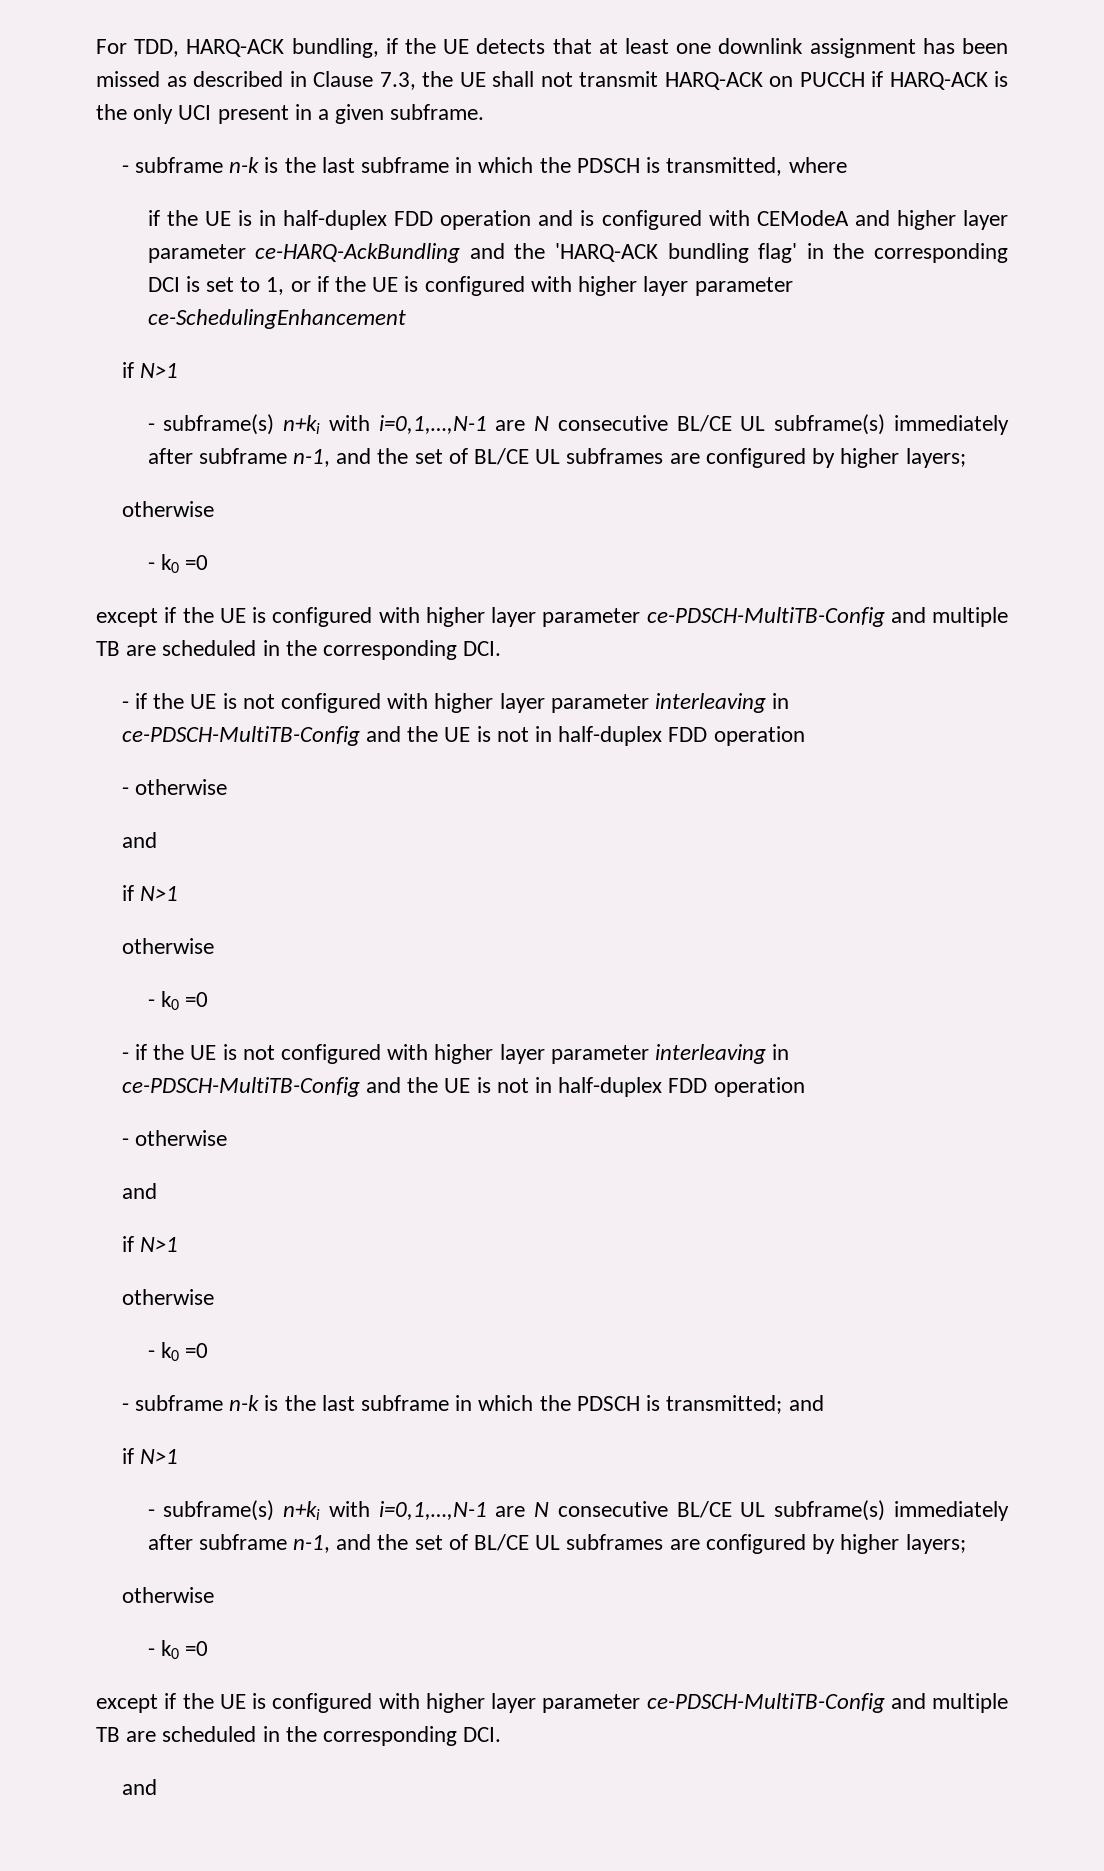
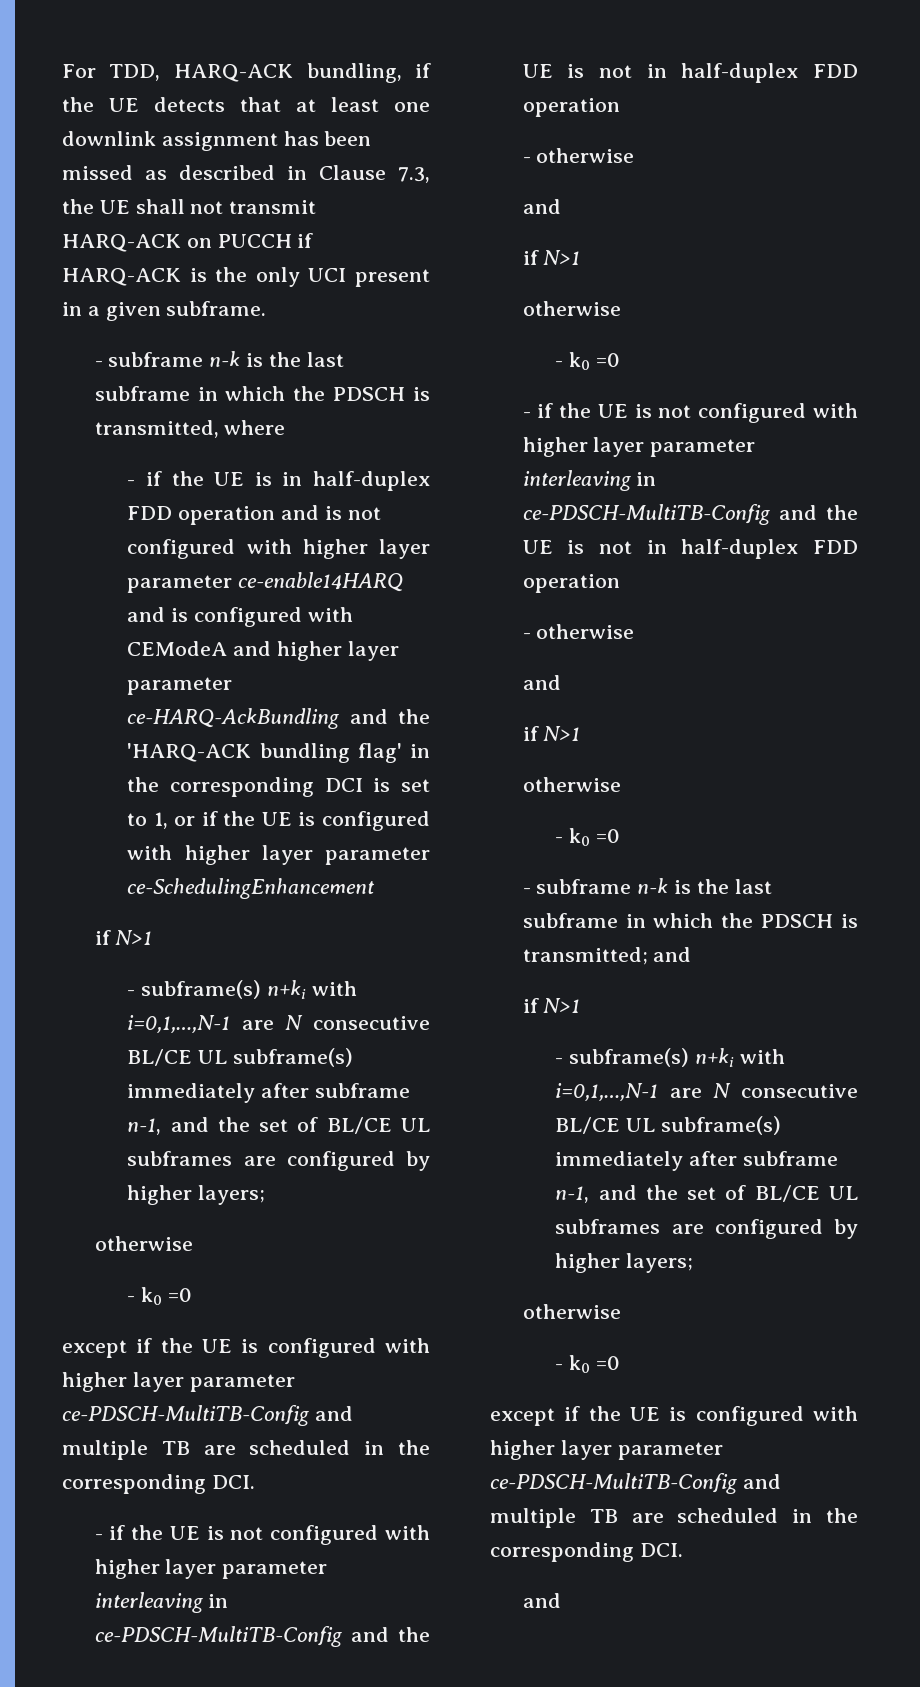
(847, 165) none -> [127,480,136,486] -
(595, 218) none -> [347,507,381,520] [127,539,430,559] [127,572,404,593] [127,607,189,622] not configured with higher layer parameter ce-enable14HARQ and is

